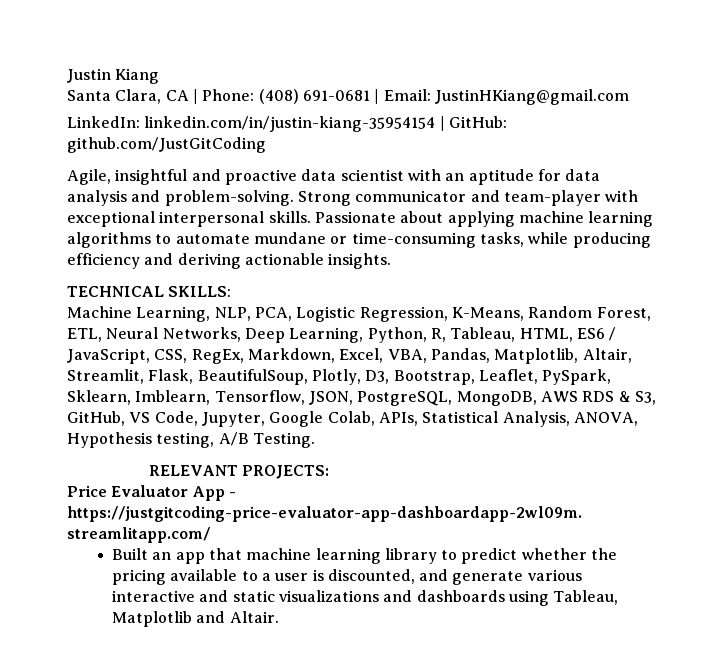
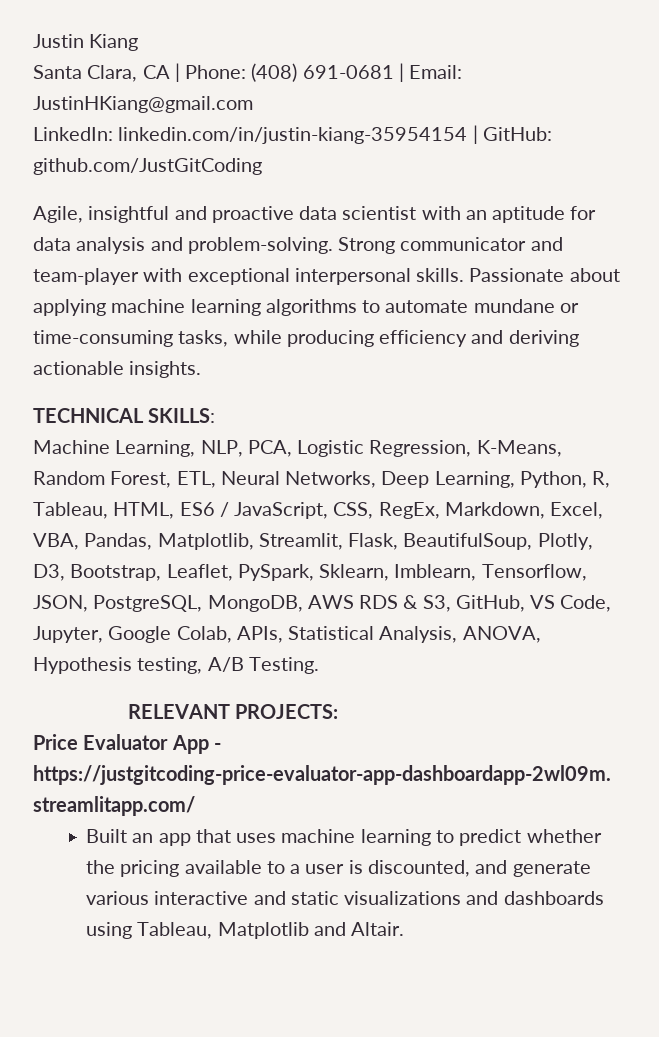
[582,348,632,363] Altair, -> (254, 541) none
[246,548,437,564] machine learning library -> [236,829,431,846] uses machine learning

